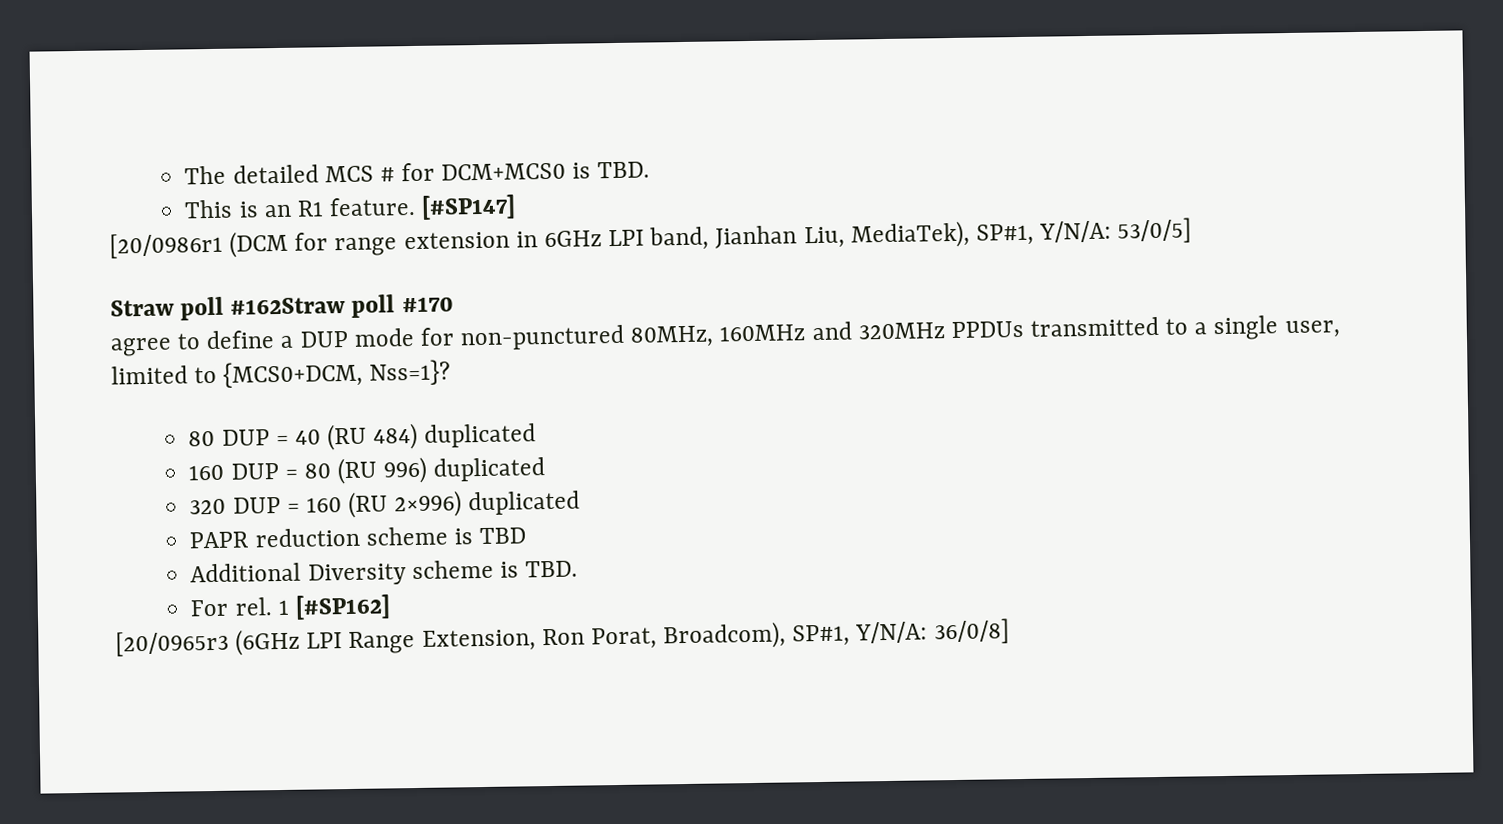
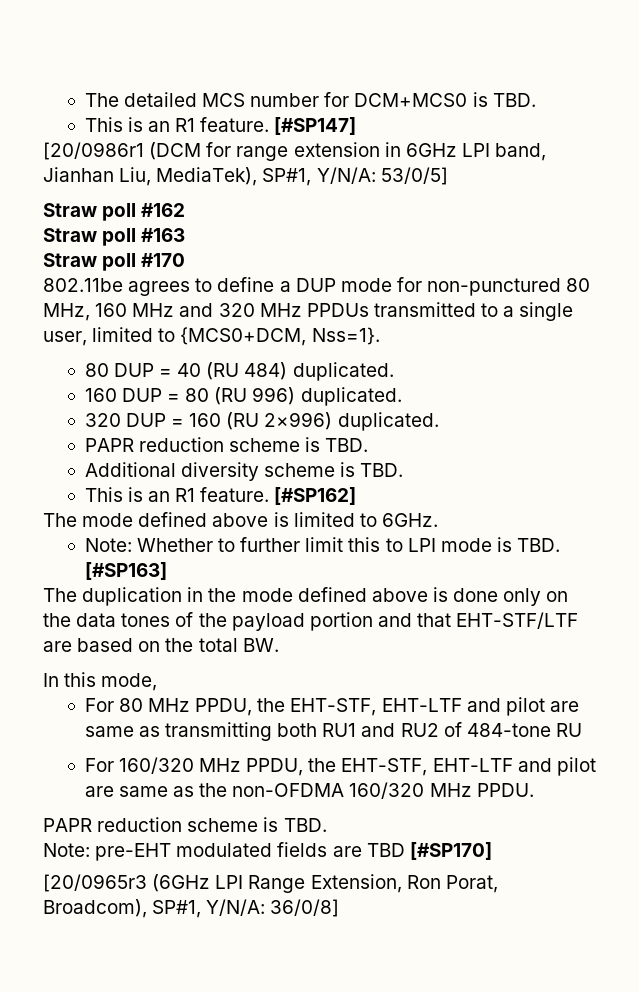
[379,167,395,182] # -> [250,93,320,107] number
[230,296,347,315] #162Straw -> [141,203,186,217] [43,228,186,246] [43,253,97,267] #162 // Straw poll #163 // Straw
[110,337,172,357] agree -> [43,278,191,296] 802.11be agrees
[630,321,945,348] 80MHz, 160MHz and 320MHz -> [566,278,591,292] [43,303,302,321] 80 MHz, 160 MHz and 320 MHz
[369,359,452,386] Nss=1}? -> [311,327,380,345] Nss=1}.
[424,423,537,448] duplicated -> [292,362,394,381] duplicated.
[433,457,546,482] duplicated -> [300,387,402,406] duplicated.
[468,490,581,516] [189,526,527,549] duplicated // PAPR reduction scheme is TBD -> [337,412,439,431] [84,437,369,452] duplicated. // PAPR reduction scheme is TBD.
[307,559,579,586] [190,594,391,620] Diversity scheme is TBD. // For rel. 1 [#SP162] -> [180,462,404,481] [84,487,357,505] [43,512,438,527] [84,537,561,552] [84,562,167,580] [43,587,569,606] [43,612,579,631] [43,638,279,652] [43,672,158,691] [84,697,580,716] [84,722,583,741] [84,757,596,776] [84,782,534,799] [43,817,327,832] [43,842,492,861] diversity scheme is TBD. // This is an R1 feature. [#SP162] // The mode defined above is limited to 6GHz. // Note: Whether to further limit this to LPI mode is TBD. [#SP163] // The duplication in the mode defined above is done only on the data tones of the payload portion and that EHT-STF/LTF are based on the total BW. // In this mode, // For 80 MHz PPDU, the EHT-STF, EHT-LTF and pilot are same as transmitting both RU1 and RU2 of 484-tone RU // For 160/320 MHz PPDU, the EHT-STF, EHT-LTF and pilot are same as the non-OFDMA 160/320 MHz PPDU. // PAPR reduction scheme is TBD. // Note: pre-EHT modulated fields are TBD [#SP170]

